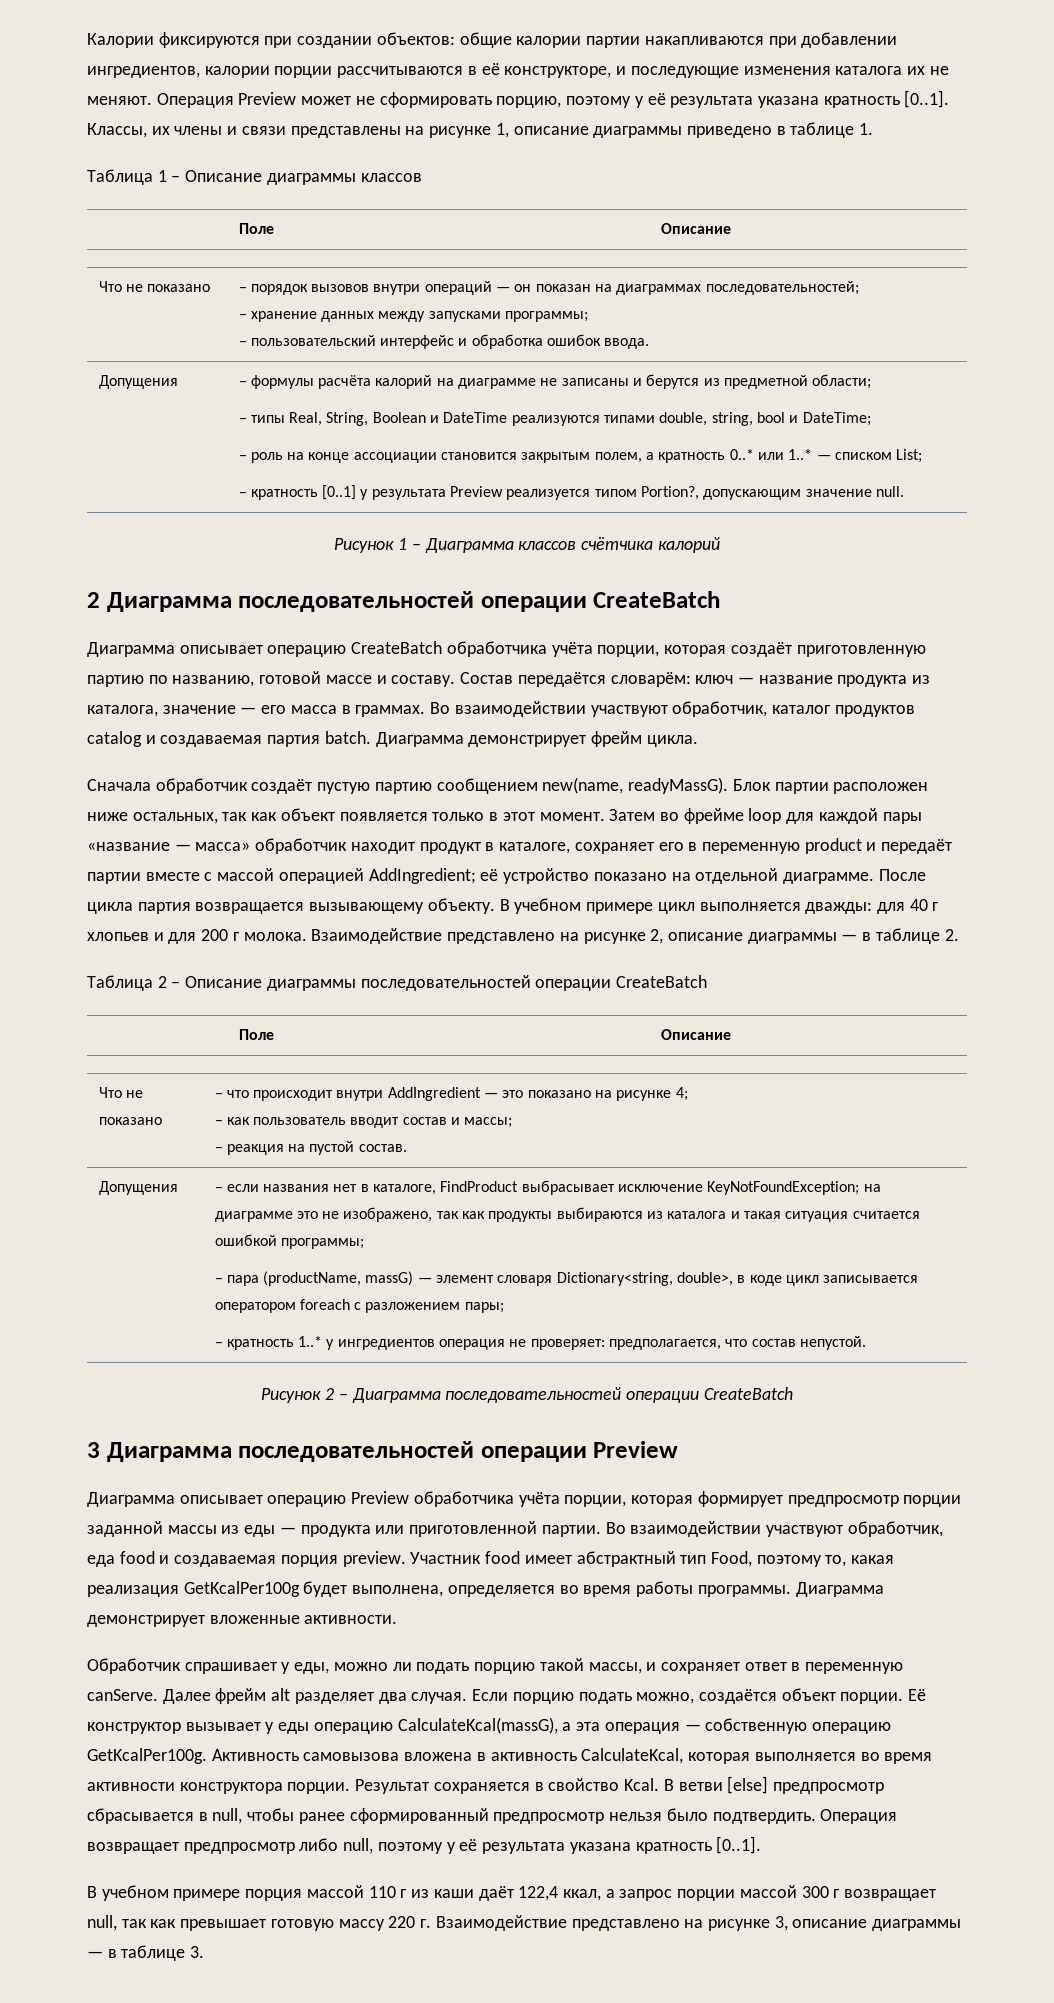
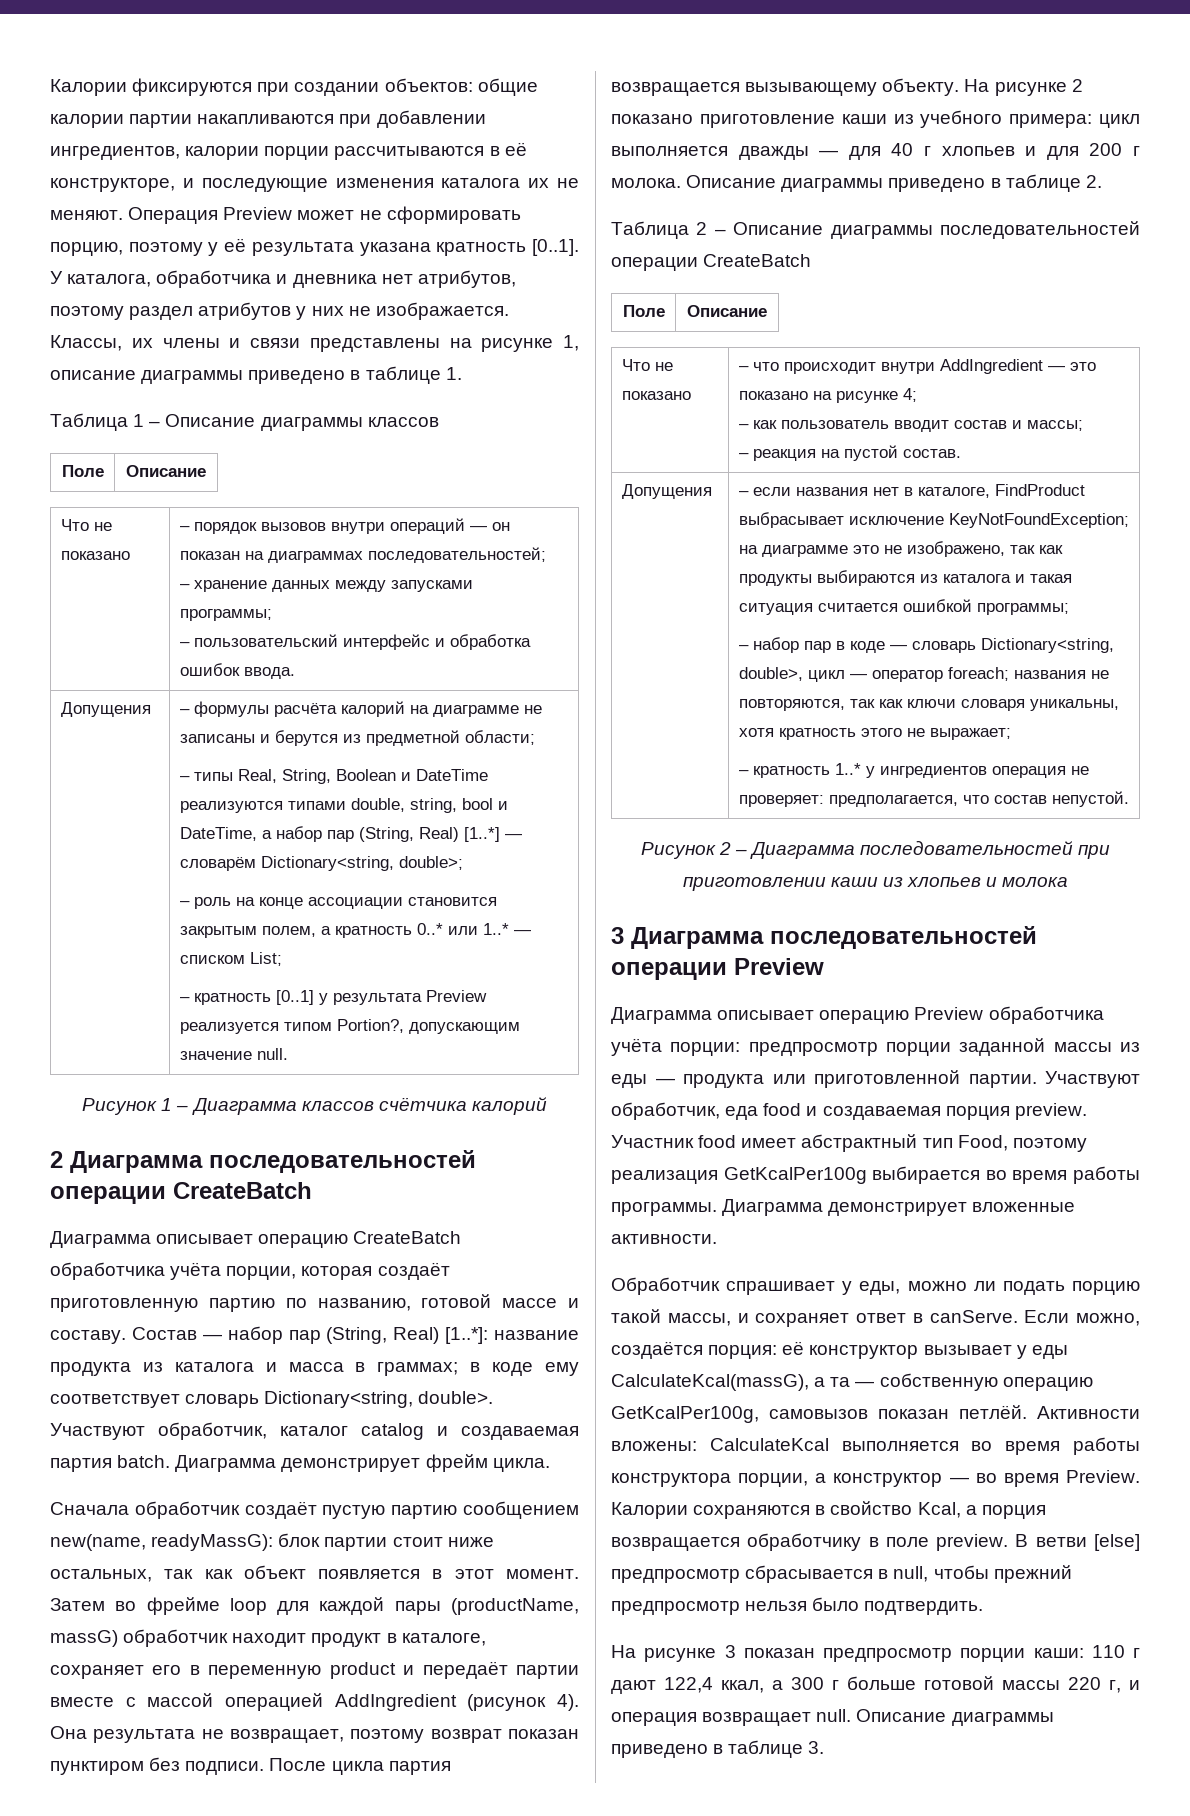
(950, 99) none -> [50,270,516,288] [50,302,509,320] У каталога, обработчика и дневника нет атрибутов, поэтому раздел атрибутов у них не изображается.
[802,412,871,426] DateTime; -> [179,826,522,842] [179,856,463,871] DateTime, а набор пар (String, Real) [1..*] — словарём Dictionary<string, double>;
[517,672,931,687] [87,701,668,717] передаётся словарём: ключ — название продукта из каталога, значение — его масса в граммах. Во взаимодействии участвуют -> [202,1326,579,1344] [50,1362,580,1376] [50,1391,494,1408] [50,1423,145,1440] — набор пар (String, Real) [1..*]: название продукта из каталога и масса в граммах; в коде ему соответствует словарь Dictionary<string, double>. Участвуют
[834,705,915,717] продуктов -> (348, 1431) none
[628,777,929,794] readyMassG). Блок партии расположен -> [151,1533,443,1551] readyMassG): блок партии стоит
[432,812,485,821] только -> (421, 1574) none
[87,842,251,851] «название — масса» -> [451,1598,579,1615] [50,1630,118,1647] (productName, massG)
[368,868,874,884] AddIngredient; её устройство показано на отдельной диаграмме. -> [334,1694,579,1711] [50,1726,579,1743] [50,1757,265,1775] AddIngredient (рисунок 4). Она результата не возвращает, поэтому возврат показан пунктиром без подписи.
[499,898,873,914] В учебном примере цикл выполняется дважды: -> [964,79,1083,96] [611,110,1140,128] [611,146,839,160] На рисунке 2 показано приготовление каши из учебного примера: цикл выполняется дважды —
[311,928,858,944] Взаимодействие представлено на рисунке 2, описание диаграммы — -> [686,175,986,192] Описание диаграммы приведено
[226,1271,919,1286] [214,1299,504,1313] пара (productName, massG) — элемент словаря Dictionary<string, double>, в коде цикл записывается оператором foreach с разложением пары; -> [752,637,1114,653] [738,667,1109,682] [738,699,1119,711] [738,728,1011,740] набор пар в коде — словарь Dictionary<string, double>, цикл — оператор foreach; названия не повторяются, так как ключи словаря уникальны, хотя кратность этого не выражает;
[625,1387,793,1403] операции CreateBatch -> [1078,845,1111,859] [682,877,1069,891] при приготовлении каши из хлопьев и молока
[564,1491,783,1507] порции, которая формирует -> [670,1042,741,1056] порции:
[605,1521,843,1537] Во взаимодействии участвуют -> [1045,1071,1140,1088] Участвуют
[825,1555,895,1567] [87,1581,555,1597] то, какая реализация GetKcalPer100g будет выполнена, определяется -> [611,1166,981,1184] реализация GetKcalPer100g выбирается
[805,1662,904,1674] [87,1688,927,1704] переменную canServe. Далее фрейм alt разделяет два случая. Если порцию подать можно, создаётся объект порции. Её -> [929,1310,1140,1326] [611,1341,805,1359] canServe. Если можно, создаётся порция: её
[313,1722,393,1734] операцию -> (1068, 1352) none
[576,1722,680,1734] эта операция -> [830,1377,851,1387] та
[87,1748,933,1764] [87,1778,660,1794] GetKcalPer100g. Активность самовызова вложена в активность CalculateKcal, которая выполняется во время активности конструктора порции. Результат сохраняется в свойство Kcal. -> [611,1405,1140,1423] [611,1437,1140,1455] [611,1470,1140,1487] [611,1501,1046,1519] [611,1533,1009,1551] GetKcalPer100g, самовызов показан петлёй. Активности вложены: CalculateKcal выполняется во время работы конструктора порции, а конструктор — во время Preview. Калории сохраняются в свойство Kcal, а порция возвращается обработчику в поле preview.
[298,1808,489,1824] ранее сформированный -> [993,1565,1072,1583] прежний
[820,1809,898,1824] [87,1836,762,1854] [87,1885,937,1901] [87,1915,962,1931] [87,1951,103,1958] Операция возвращает предпросмотр либо null, поэтому у её результата указана кратность [0..1]. // В учебном примере порция массой 110 г из каши даёт 122,4 ккал, а запрос порции массой 300 г возвращает null, так как превышает готовую массу 220 г. Взаимодействие представлено на рисунке 3, описание диаграммы — -> [611,1645,1140,1662] [611,1676,1140,1694] [611,1709,1054,1726] [611,1744,708,1758] // На рисунке 3 показан предпросмотр порции каши: 110 г дают 122,4 ккал, а 300 г больше готовой массы 220 г, и операция возвращает null. Описание диаграммы приведено

